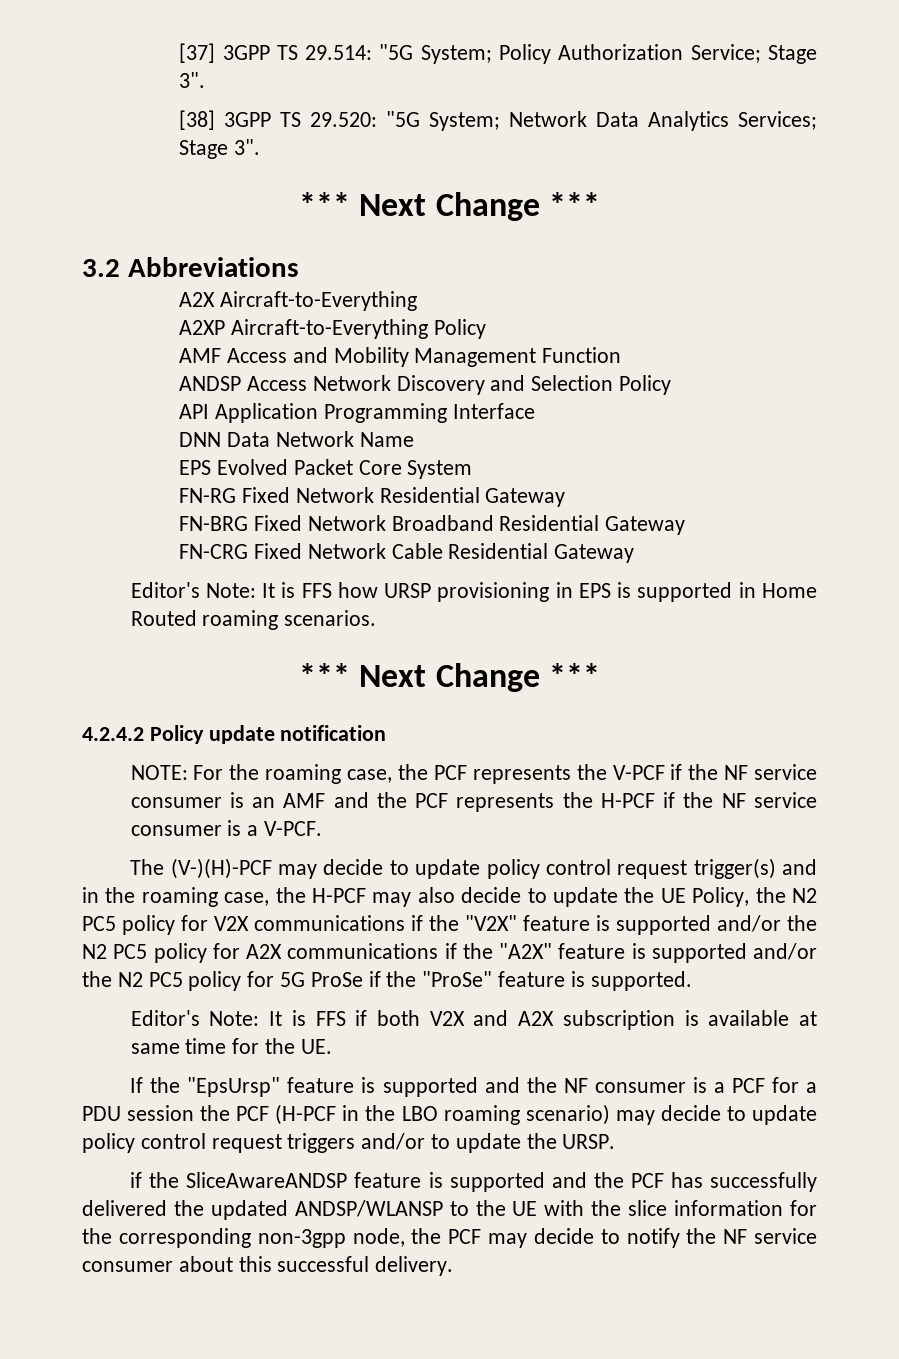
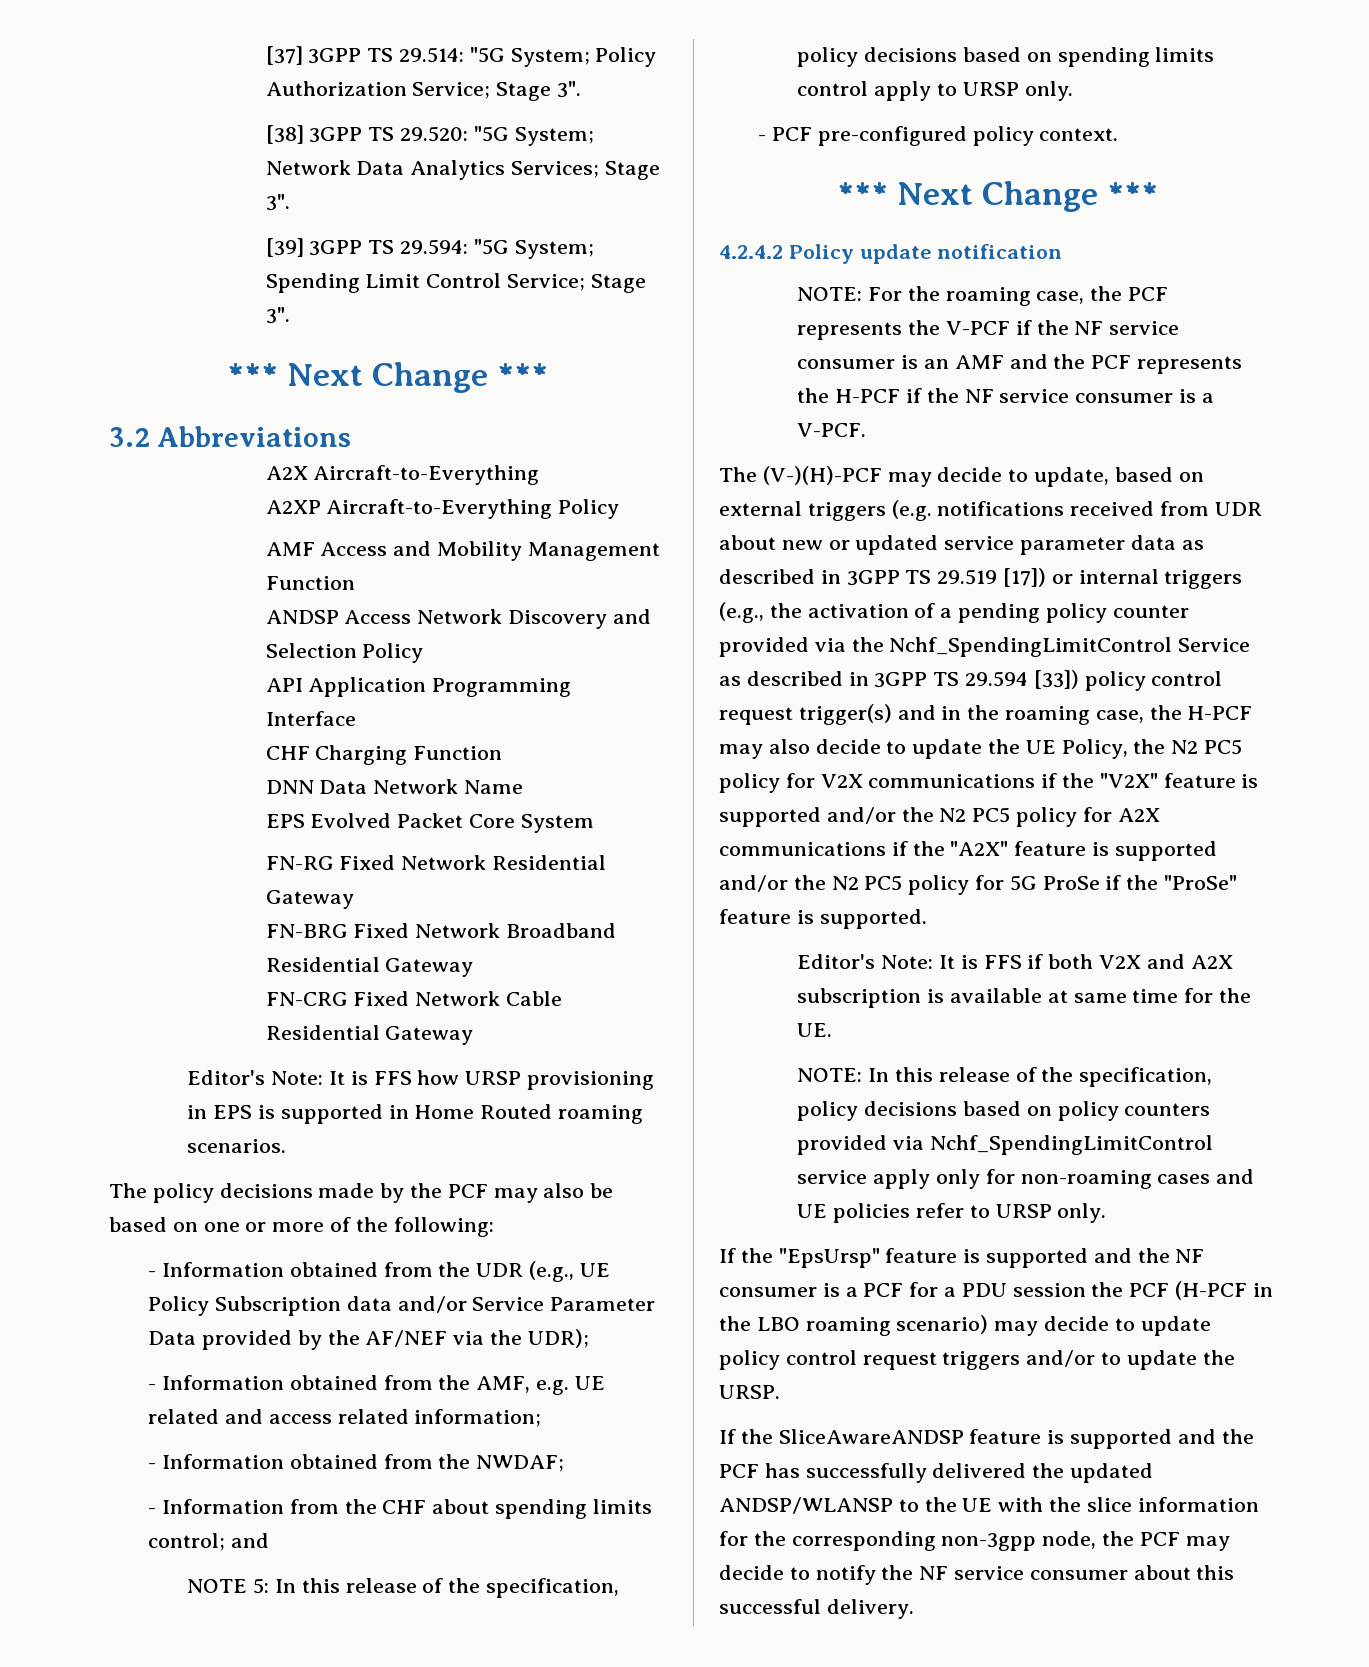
(261, 147) none -> [265,238,594,259] [265,273,646,293] [265,307,290,324] // [39] 3GPP TS 29.594: "5G System; Spending Limit Control Service; Stage 3".
(535, 411) none -> [265,745,503,765] // CHF Charging Function
(377, 618) none -> [109,1183,614,1203] [109,1217,494,1237] [148,1261,610,1282] [148,1296,656,1316] [148,1329,589,1350] [148,1375,605,1395] [148,1409,542,1427] [148,1454,565,1472] [148,1499,652,1519] [148,1533,269,1551] [187,1578,619,1598] [797,47,1215,67] [797,81,1074,101] [758,126,1119,146] // The policy decisions made by the PCF may also be based on one or more of the following: // - Information obtained from the UDR (e.g., UE Policy Subscription data and/or Service Parameter Data provided by the AF/NEF via the UDR); // - Information obtained from the AMF, e.g. UE related and access related information; // - Information obtained from the NWDAF; // - Information from the CHF about spending limits control; and // NOTE 5: In this release of the specification, policy decisions based on spending limits control apply to URSP only. // - PCF pre-configured policy context.
[415,859,481,879] update -> [1034,467,1204,487] [719,500,1262,521] [719,535,1204,555] [719,568,1243,589] [719,602,1189,623] [719,637,1251,657] [719,670,1079,689] update, based on external triggers (e.g. notifications received from UDR about new or updated service parameter data as described in 3GPP TS 29.519 [17]) or internal triggers (e.g., the activation of a pending policy counter provided via the Nchf_SpendingLimitControl Service as described in 3GPP TS 29.594 [33])
(332, 1046) none -> [797,1067,1213,1087] [797,1101,1211,1121] [797,1135,1213,1155] [797,1169,1255,1189] [797,1203,1107,1223] // NOTE: In this release of the specification, policy decisions based on policy counters provided via Nchf_SpendingLimitControl service apply only for non-roaming cases and UE policies refer to URSP only.
[130,1172,143,1188] if -> [719,1429,736,1444] If

